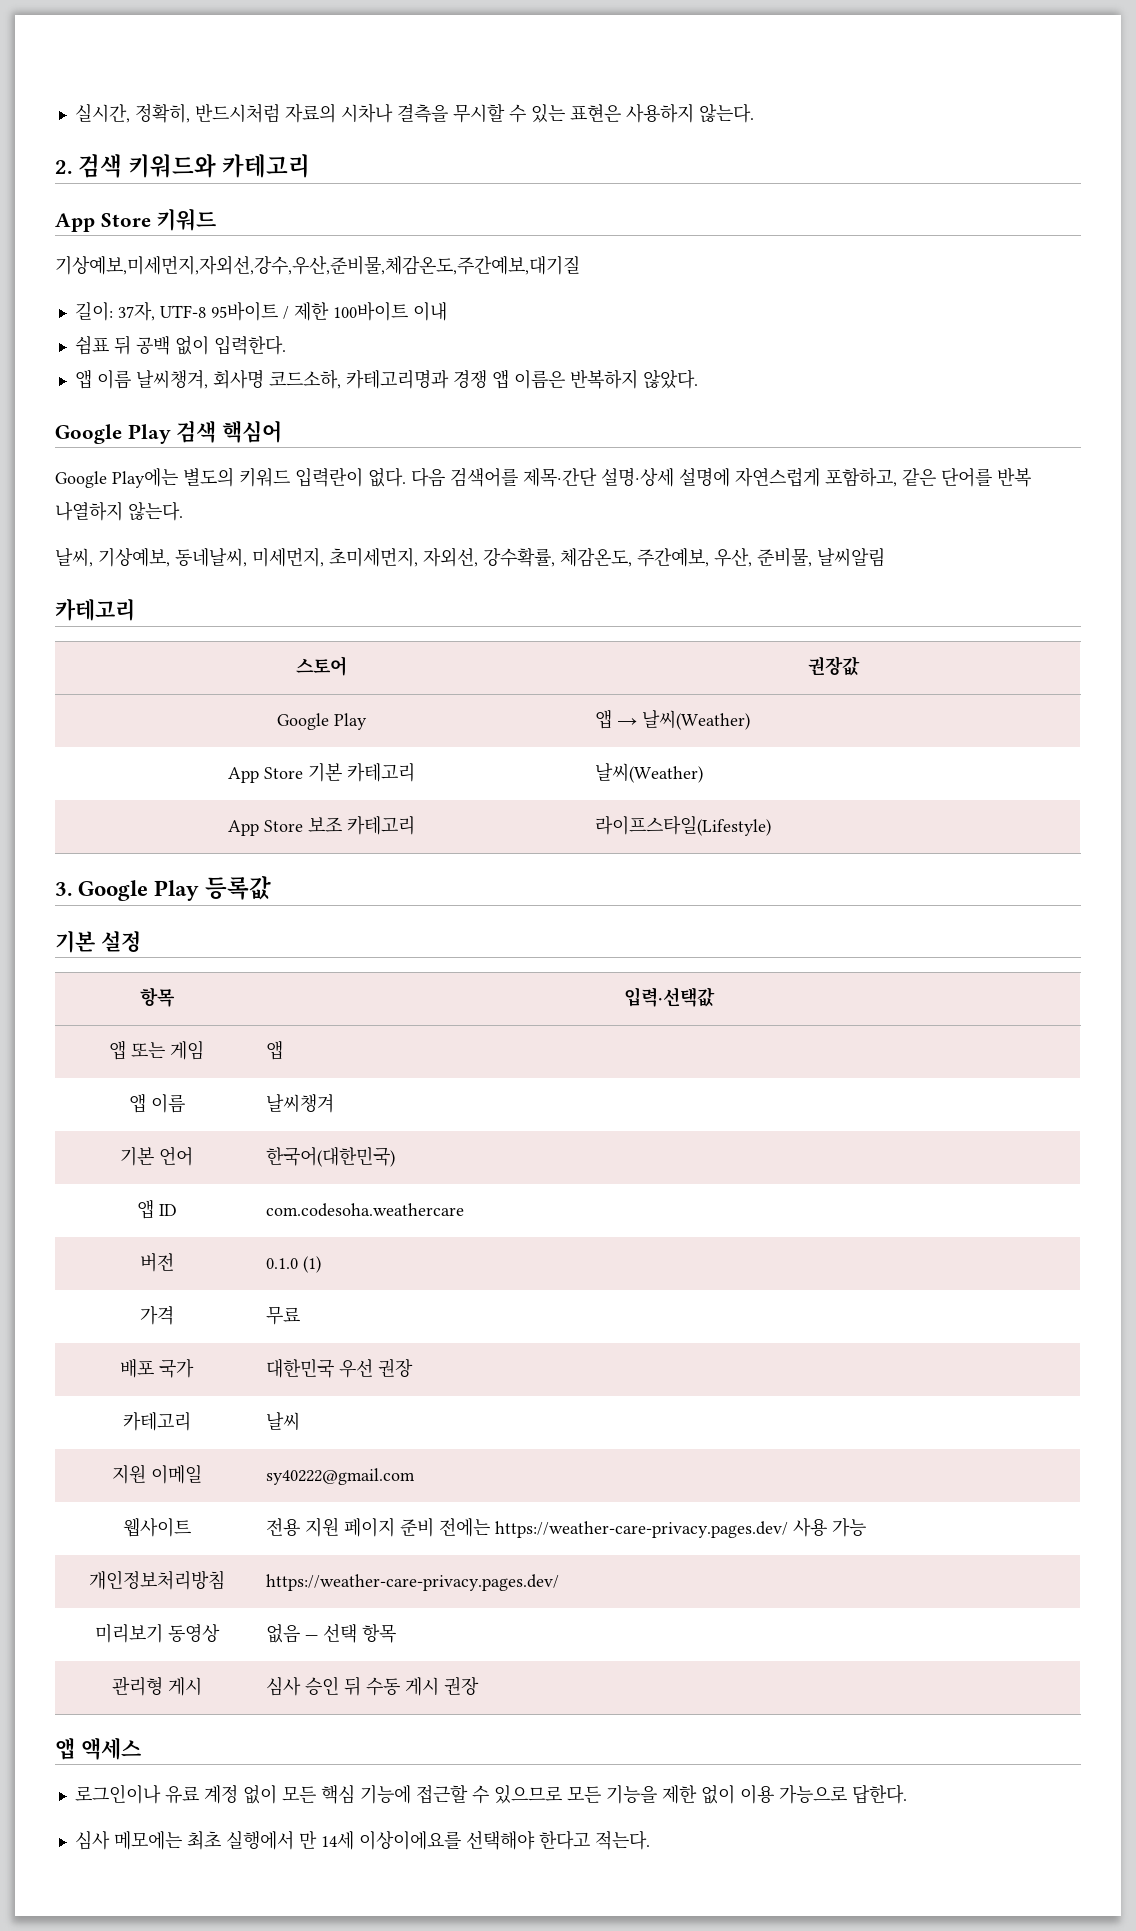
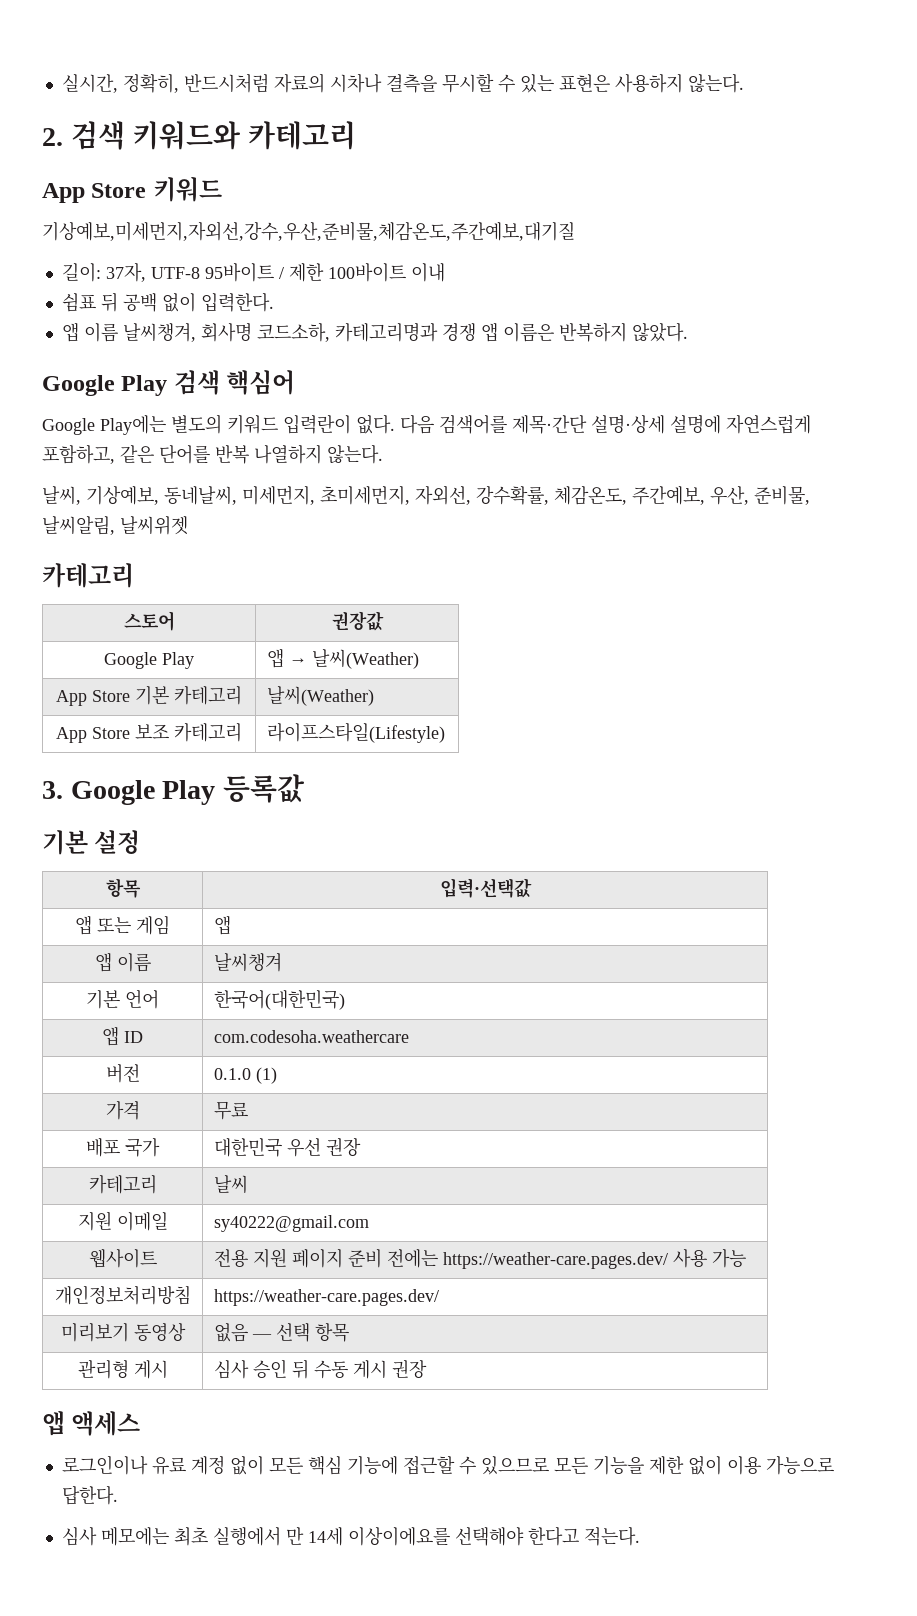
[817,548,885,567] 날씨알림 -> [42,516,188,535] 날씨알림, 날씨위젯
[494,1521,788,1538] https://weather-care-privacy.pages.dev/ -> [442,1252,668,1269] https://weather-care.pages.dev/
[265,1574,559,1591] https://weather-care-privacy.pages.dev/ -> [213,1289,439,1306] https://weather-care.pages.dev/

